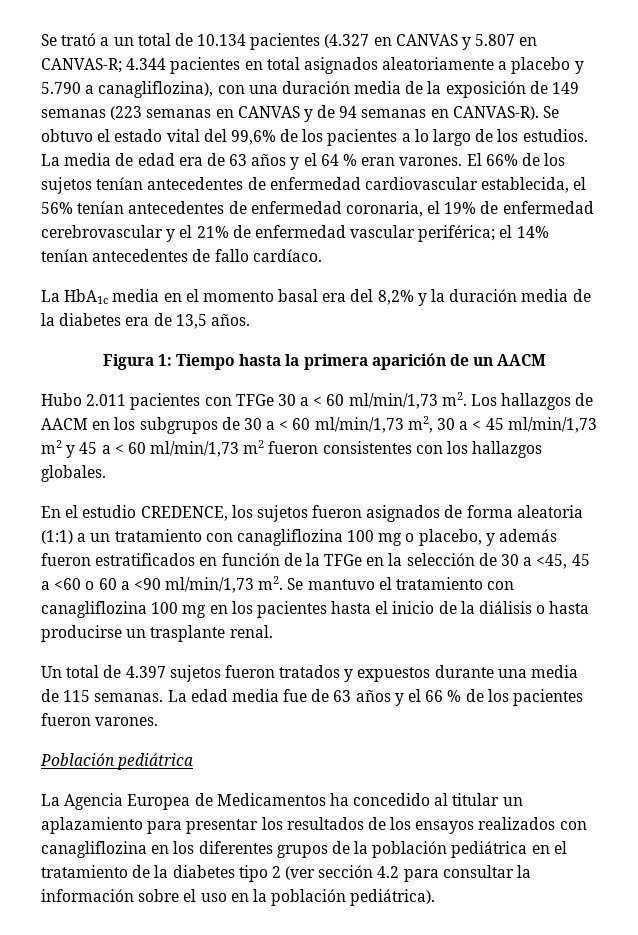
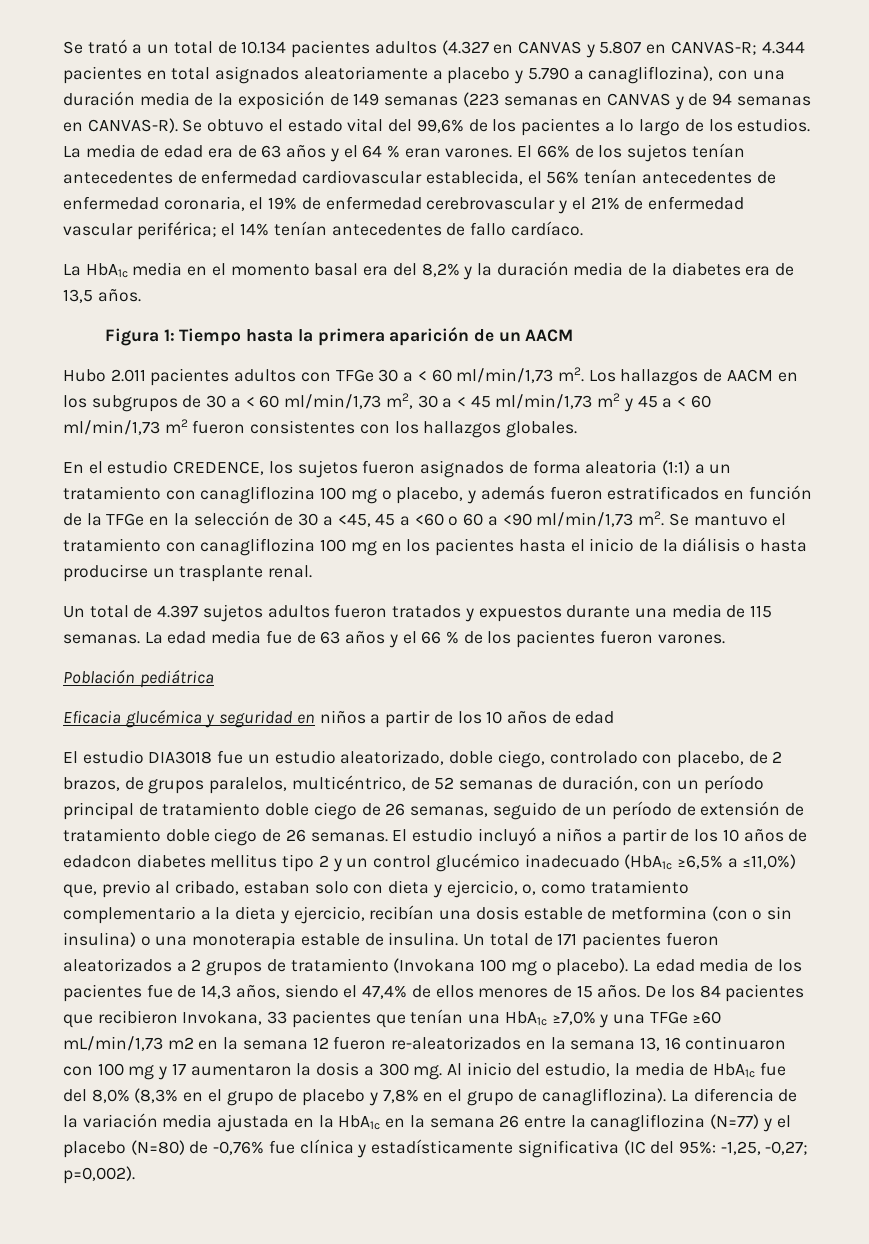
(321, 41) none -> [374,41,437,54] adultos
(201, 401) none -> [234,369,297,382] adultos
(221, 673) none -> [267,605,330,618] adultos
[41,793,523,810] [41,817,587,834] [41,841,567,858] [41,865,532,882] [41,889,436,906] La Agencia Europea de Medicamentos ha concedido al titular un aplazamiento para presentar los resultados de los ensayos realizados con canagliflozina en los diferentes grupos de la población pediátrica en el tratamiento de la diabetes tipo 2 (ver sección 4.2 para consultar la información sobre el uso en la población pediátrica). -> [63,710,615,728] [63,750,783,768] [63,775,764,794] [63,801,805,820] [63,827,808,846] [63,853,797,872] [63,880,689,898] [63,905,793,924] [63,932,719,950] [63,958,802,976] [63,984,805,1002] [63,1009,722,1028] [63,1036,787,1051] [63,1062,786,1080] [63,1088,798,1106] [63,1113,791,1132] [63,1139,809,1158] [63,1166,135,1184] Eficacia glucémica y seguridad en niños a partir de los 10 años de edad // El estudio DIA3018 fue un estudio aleatorizado, doble ciego, controlado con placebo, de 2 brazos, de grupos paralelos, multicéntrico, de 52 semanas de duración, con un período principal de tratamiento doble ciego de 26 semanas, seguido de un período de extensión de tratamiento doble ciego de 26 semanas. El estudio incluyó a niños a partir de los 10 años de edadcon diabetes mellitus tipo 2 y un control glucémico inadecuado (HbA1c ≥6,5% a ≤11,0%) que, previo al cribado, estaban solo con dieta y ejercicio, o, como tratamiento complementario a la dieta y ejercicio, recibían una dosis estable de metformina (con o sin insulina) o una monoterapia estable de insulina. Un total de 171 pacientes fueron aleatorizados a 2 grupos de tratamiento (Invokana 100 mg o placebo). La edad media de los pacientes fue de 14,3 años, siendo el 47,4% de ellos menores de 15 años. De los 84 pacientes que recibieron Invokana, 33 pacientes que tenían una HbA1c ≥7,0% y una TFGe ≥60 mL/min/1,73 m2 en la semana 12 fueron re-aleatorizados en la semana 13, 16 continuaron con 100 mg y 17 aumentaron la dosis a 300 mg. Al inicio del estudio, la media de HbA1c fue del 8,0% (8,3% en el grupo de placebo y 7,8% en el grupo de canagliflozina). La diferencia de la variación media ajustada en la HbA1c en la semana 26 entre la canagliflozina (N=77) y el placebo (N=80) de -0,76% fue clínica y estadísticamente significativa (IC del 95%: -1,25, -0,27; p=0,002).

